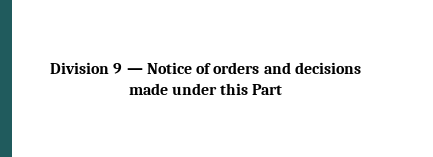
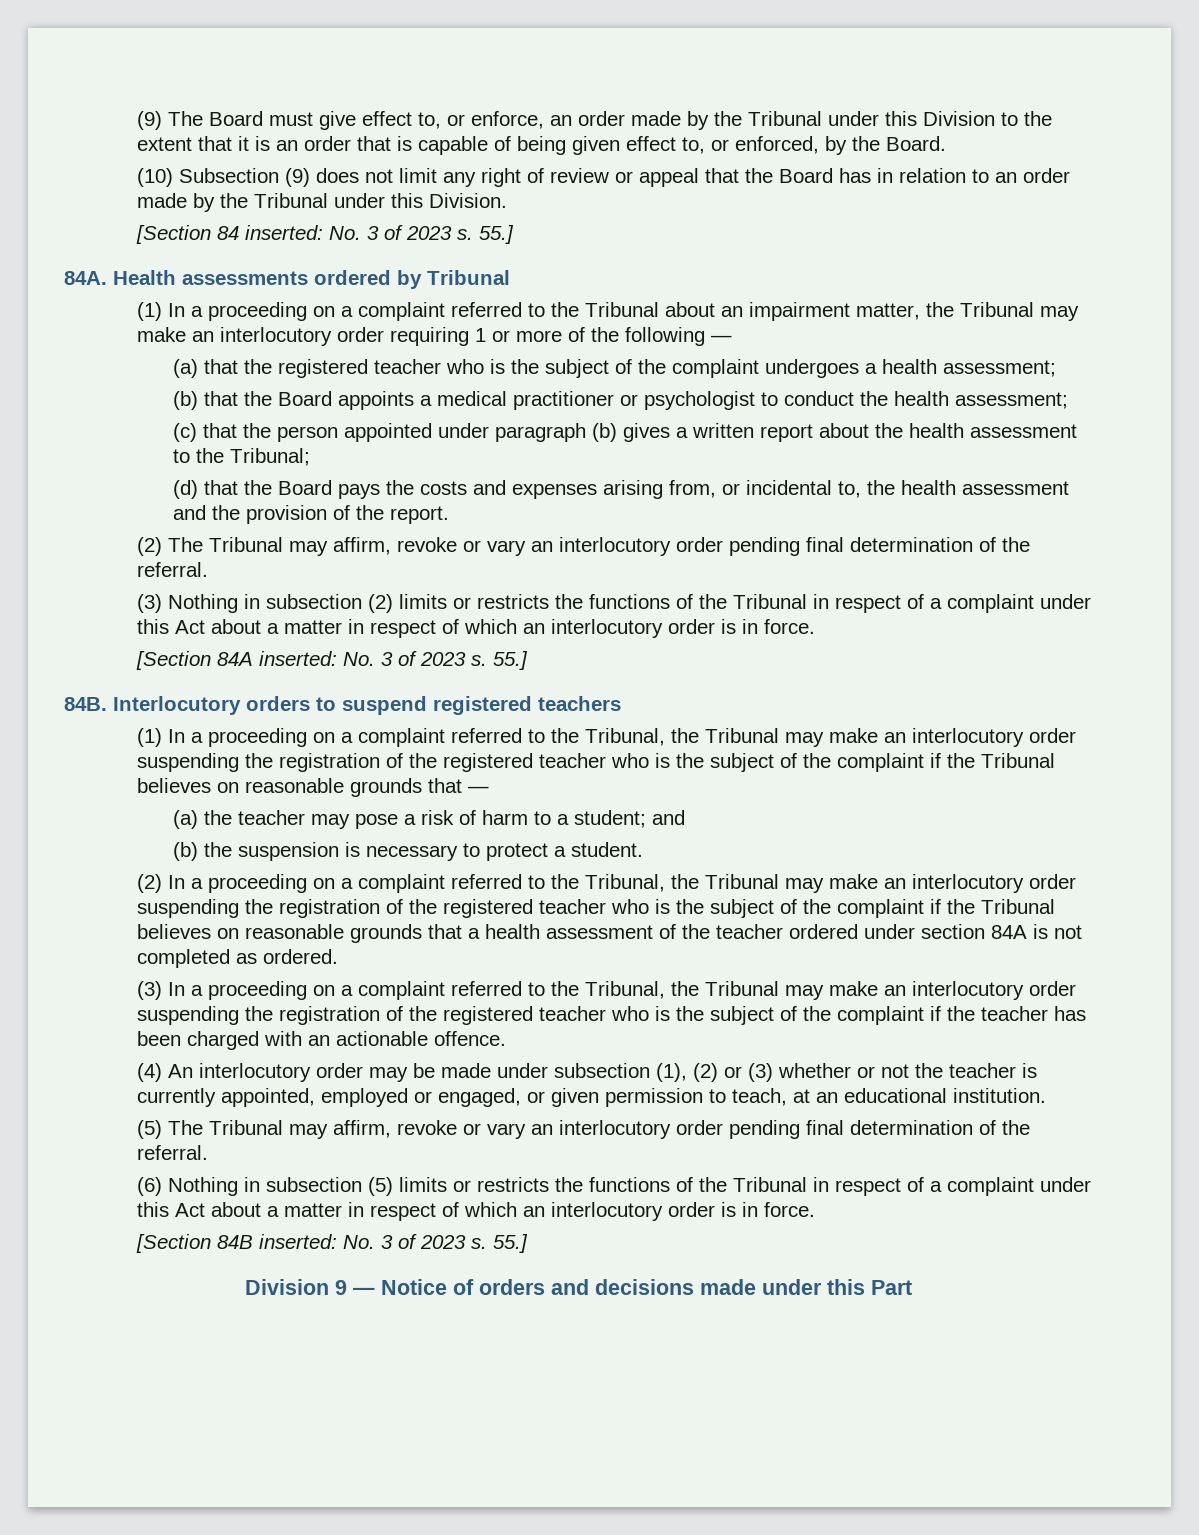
(49, 68) none -> [136,111,1052,130] [136,136,946,155] [136,168,1070,187] [136,193,507,212] [135,225,514,244] [64,270,510,289] [136,302,1079,321] [136,327,732,346] [173,359,1057,378] [173,391,1069,410] [173,423,1078,442] [173,448,311,466] [173,480,1070,499] [173,505,450,524] [136,537,1030,556] [136,562,208,577] [136,594,1091,613] [136,619,815,638] [135,651,528,670] [64,696,621,715] [136,728,1076,747] [136,753,1055,772] [136,778,489,797] [173,810,686,829] [173,842,644,861] [136,874,1076,893] [136,899,1055,918] [136,924,1082,943] [136,949,338,968] [136,981,1076,1000] [136,1006,1086,1025] [136,1031,506,1050] [136,1063,1037,1082] [136,1088,1046,1107] [136,1120,1030,1139] [136,1145,208,1160] [136,1177,1091,1196] [136,1202,815,1221] [135,1234,528,1253] (9) The Board must give effect to, or enforce, an order made by the Tribunal under this Division to the extent that it is an order that is capable of being given effect to, or enforced, by the Board. // (10) Subsection (9) does not limit any right of review or appeal that the Board has in relation to an order made by the Tribunal under this Division. // [Section 84 inserted: No. 3 of 2023 s. 55.] // 84A. Health assessments ordered by Tribunal // (1) In a proceeding on a complaint referred to the Tribunal about an impairment matter, the Tribunal may make an interlocutory order requiring 1 or more of the following — // (a) that the registered teacher who is the subject of the complaint undergoes a health assessment; // (b) that the Board appoints a medical practitioner or psychologist to conduct the health assessment; // (c) that the person appointed under paragraph (b) gives a written report about the health assessment to the Tribunal; // (d) that the Board pays the costs and expenses arising from, or incidental to, the health assessment and the provision of the report. // (2) The Tribunal may affirm, revoke or vary an interlocutory order pending final determination of the referral. // (3) Nothing in subsection (2) limits or restricts the functions of the Tribunal in respect of a complaint under this Act about a matter in respect of which an interlocutory order is in force. // [Section 84A inserted: No. 3 of 2023 s. 55.] // 84B. Interlocutory orders to suspend registered teachers // (1) In a proceeding on a complaint referred to the Tribunal, the Tribunal may make an interlocutory order suspending the registration of the registered teacher who is the subject of the complaint if the Tribunal believes on reasonable grounds that — // (a) the teacher may pose a risk of harm to a student; and // (b) the suspension is necessary to protect a student. // (2) In a proceeding on a complaint referred to the Tribunal, the Tribunal may make an interlocutory order suspending the registration of the registered teacher who is the subject of the complaint if the Tribunal believes on reasonable grounds that a health assessment of the teacher ordered under section 84A is not completed as ordered. // (3) In a proceeding on a complaint referred to the Tribunal, the Tribunal may make an interlocutory order suspending the registration of the registered teacher who is the subject of the complaint if the teacher has been charged with an actionable offence. // (4) An interlocutory order may be made under subsection (1), (2) or (3) whether or not the teacher is currently appointed, employed or engaged, or given permission to teach, at an educational institution. // (5) The Tribunal may affirm, revoke or vary an interlocutory order pending final determination of the referral. // (6) Nothing in subsection (5) limits or restricts the functions of the Tribunal in respect of a complaint under this Act about a matter in respect of which an interlocutory order is in force. // [Section 84B inserted: No. 3 of 2023 s. 55.] //

